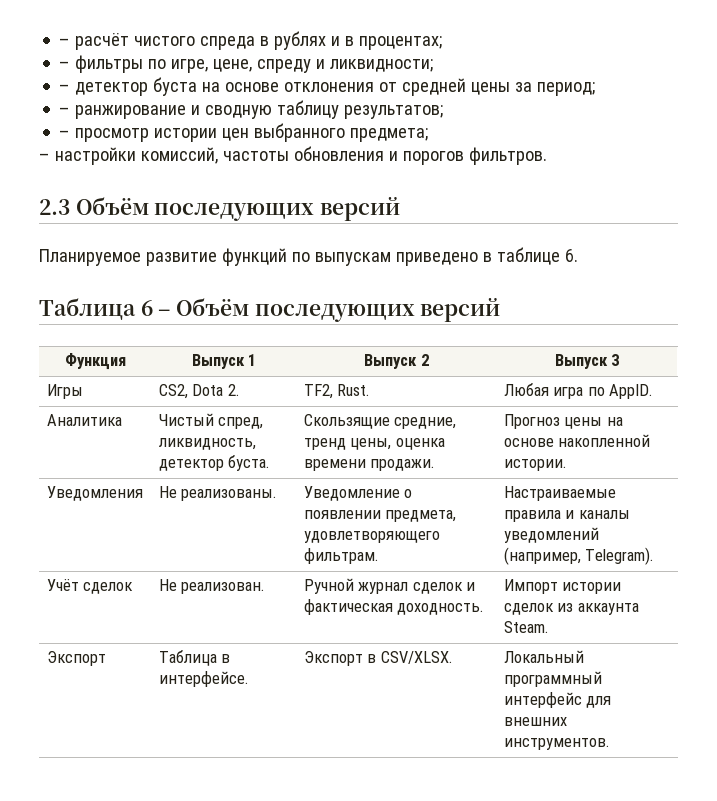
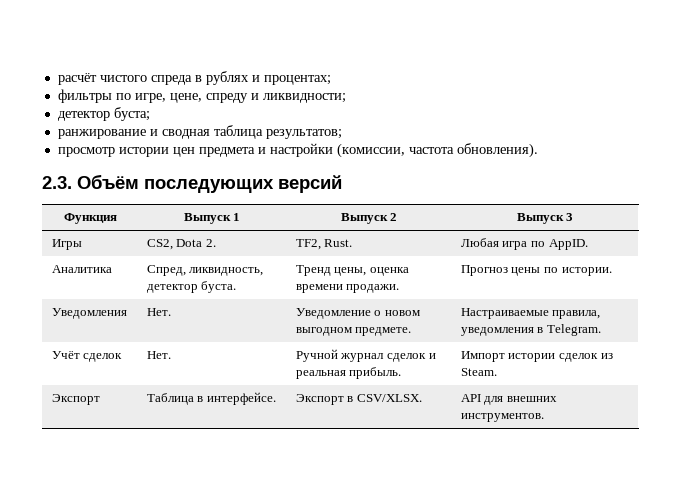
[59,38,71,46] – -> (57, 79) none
[345,36,355,46] в -> (260, 78) none
[59,61,71,69] – -> (331, 80) none
[59,77,596,96] [59,100,340,119] – детектор буста на основе отклонения от средней цены за период; // – ранжирование и сводную таблицу -> [57,107,150,121] [57,125,263,139] детектор буста; // ранжирование и сводная таблица
[59,130,71,138] – -> (342, 134) none
[254,123,429,142] [39,146,547,165] [39,196,401,221] [39,247,578,266] [39,298,171,320] выбранного предмета; // – настройки комиссий, частоты обновления и порогов фильтров. // 2.3 Объём последующих версий // Планируемое развитие функций по выпускам приведено в таблице 6. // Таблица 6 – -> [198,143,538,158] [42,176,72,189] предмета и настройки (комиссии, частота обновления). // 2.3.
[158,413,264,429] Чистый спред, -> [146,265,186,276] Спред,
[303,414,457,429] [303,438,346,450] Скользящие средние, тренд -> [295,265,331,276] Тренд
[606,417,623,426] [503,434,651,447] на основе накопленной -> [543,267,558,273] по
[158,486,277,501] Не реализованы. -> [146,308,171,316] Нет.
[303,510,457,522] [303,531,440,543] [303,548,378,564] [503,486,616,501] [503,510,630,522] [503,527,599,543] [503,547,654,565] появлении предмета, удовлетворяющего фильтрам. | Настраиваемые правила и каналы уведомлений (например, Telegram). -> [384,310,420,316] [295,327,412,336] [460,308,601,319] [460,324,601,336] новом выгодном предмете. | Настраиваемые правила, уведомления в Telegram.
[158,579,265,594] Не реализован. -> [146,351,171,359] Нет.
[303,599,484,615] фактическая доходность. -> [295,367,402,379] реальная прибыль.
[577,603,639,615] аккаунта -> (613, 356) none
[503,650,584,663] [503,671,602,687] [503,692,582,708] Локальный программный интерфейс -> [460,394,481,402] API

